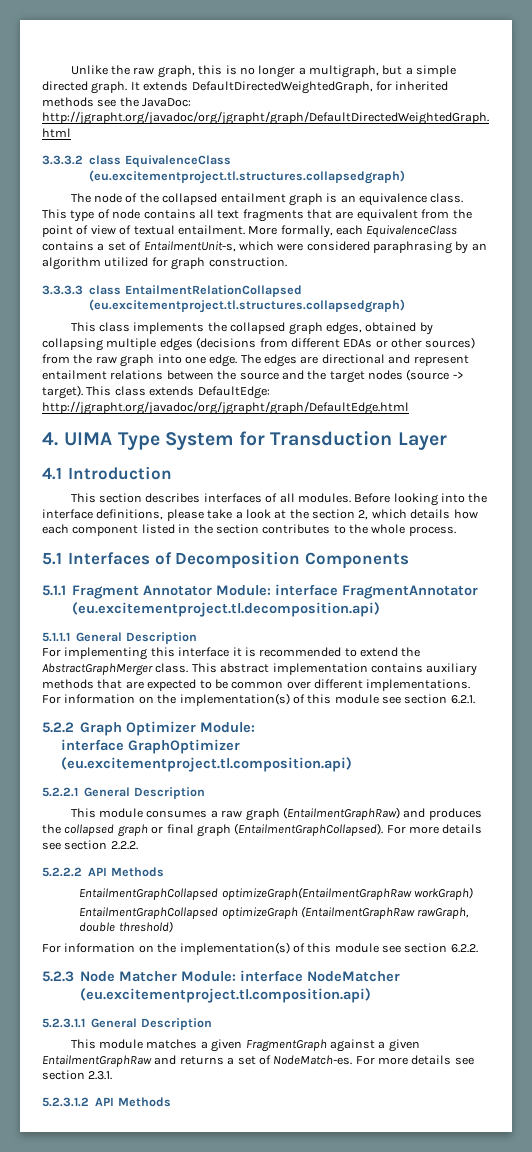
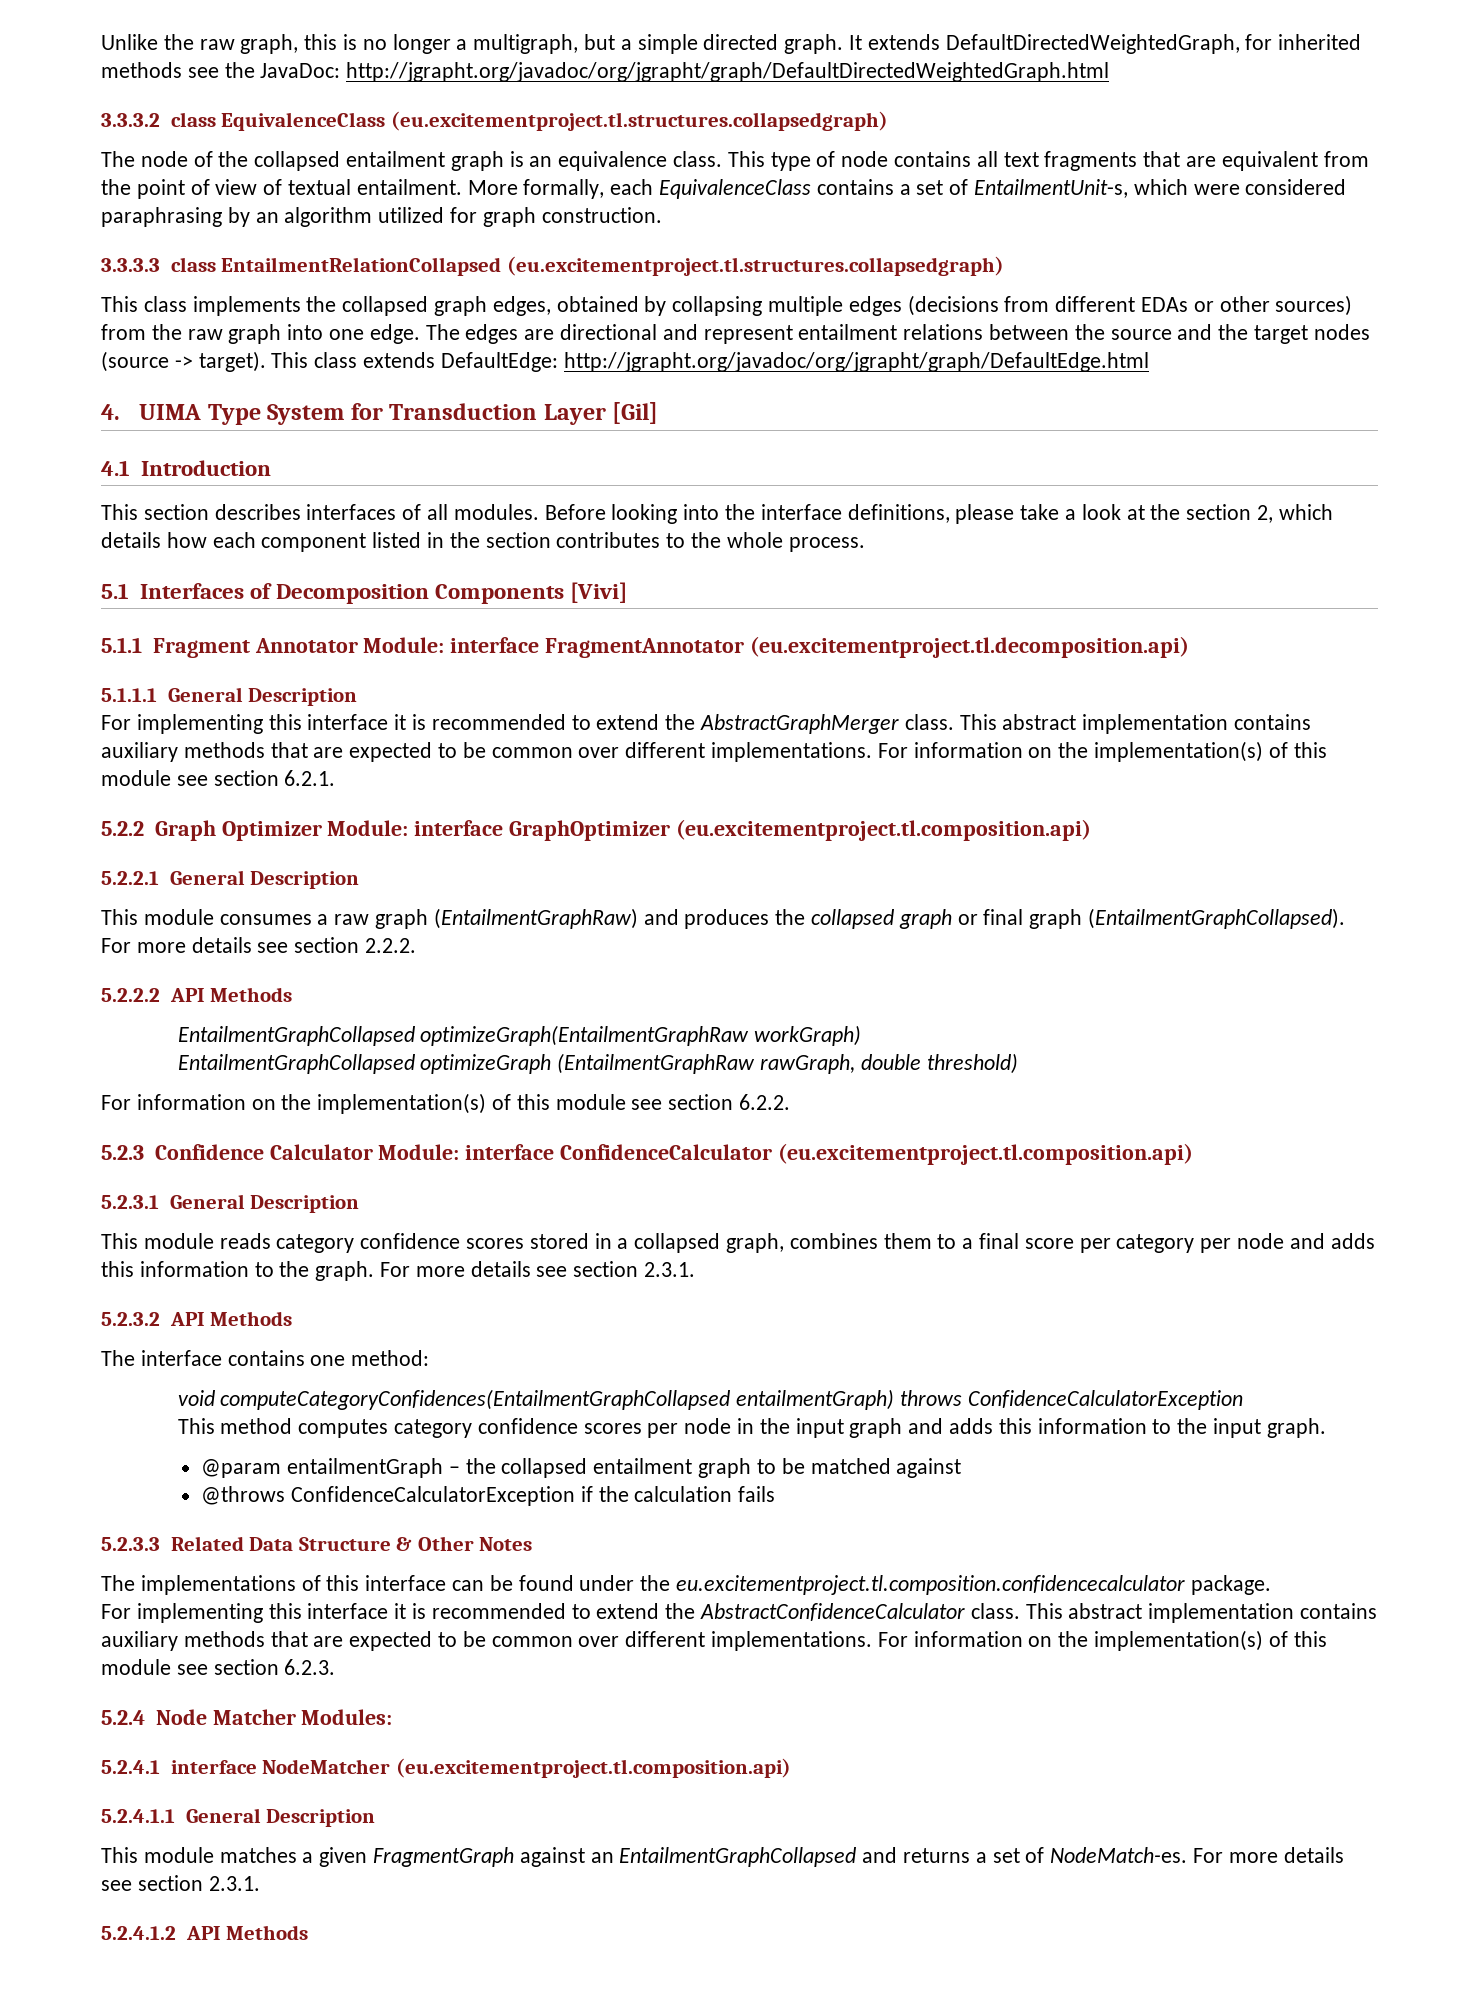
(447, 441) none -> [612,402,659,424] [Gil]
(410, 560) none -> [570,582,628,603] [Vivi]
(256, 727) // -> (409, 828) none
[80,971,237,982] Node Matcher Module: -> [154,1143,1193,1165] [101,1194,360,1213] [101,1233,1375,1253] [101,1261,696,1281] [101,1311,293,1326] [101,1350,430,1366] [177,1389,1243,1410] [177,1418,1326,1438] [201,1458,962,1478] [201,1486,776,1506] [101,1536,533,1551] [101,1575,1271,1595] [101,1603,1378,1623] [101,1630,1327,1651] [101,1659,336,1675] [101,1709,393,1725] [101,1760,160,1774] Confidence Calculator Module: interface ConfidenceCalculator (eu.excitementproject.tl.composition.api) // 5.2.3.1 General Description // This module reads category confidence scores stored in a collapsed graph, combines them to a final score per category per node and adds this information to the graph. For more details see section 2.3.1. // 5.2.3.2 API Methods // The interface contains one method: // void computeCategoryConfidences(EntailmentGraphCollapsed entailmentGraph) throws ConfidenceCalculatorException // This method computes category confidence scores per node in the input graph and adds this information to the input graph. // @param entailmentGraph – the collapsed entailment graph to be matched against // @throws ConfidenceCalculatorException if the calculation fails // 5.2.3.3 Related Data Structure & Other Notes // The implementations of this interface can be found under the eu.excitementproject.tl.composition.confidencecalculator package. // For implementing this interface it is recommended to extend the AbstractConfidenceCalculator class. This abstract implementation contains auxiliary methods that are expected to be common over different implementations. For information on the implementation(s) of this module see section 6.2.3. // 5.2.4 Node Matcher Modules: // 5.2.4.1
[42,1018,85,1028] 5.2.3.1.1 -> [101,1809,175,1823] 5.2.4.1.1
[378,1039,420,1052] [42,1055,152,1067] a given EntailmentGraphRaw -> [590,1847,857,1867] an EntailmentGraphCollapsed
[42,1097,89,1107] 5.2.3.1.2 -> [101,1926,176,1940] 5.2.4.1.2

